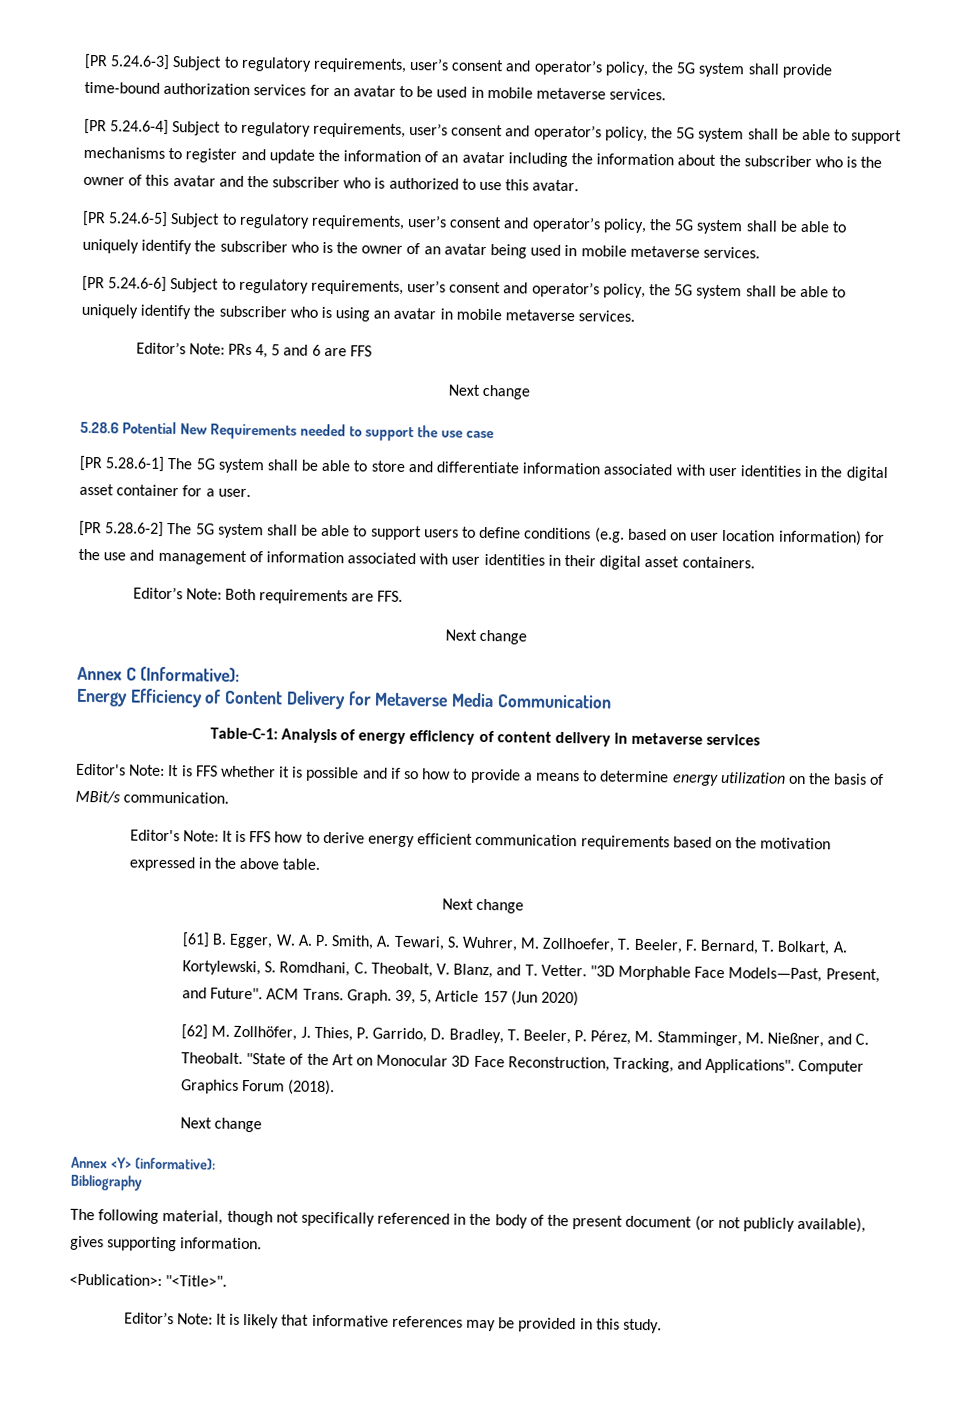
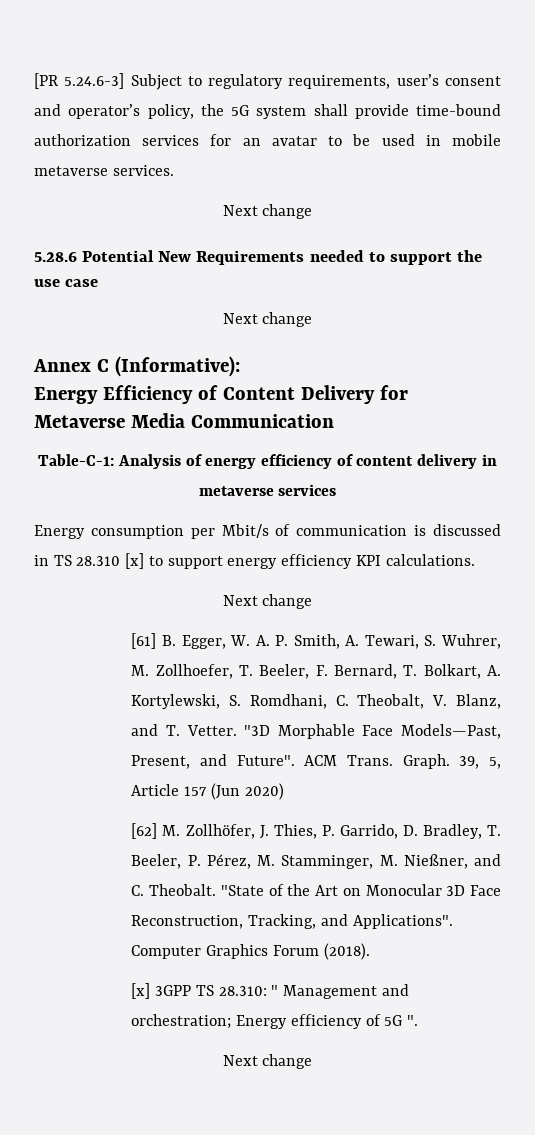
[84,118,903,145] [83,146,883,168] [83,174,580,192] [82,210,848,235] [82,238,760,259] [82,275,847,300] [81,303,636,322] [135,341,372,359] // [PR 5.24.6-4] Subject to regulatory requirements, user’s consent and operator’s policy, the 5G system shall be able to support mechanisms to register and update the information of an avatar including the information about the subscriber who is the owner of this avatar and the subscriber who is authorized to use this avatar. // [PR 5.24.6-5] Subject to regulatory requirements, user’s consent and operator’s policy, the 5G system shall be able to uniquely identify the subscriber who is the owner of an avatar being used in mobile metaverse services. // [PR 5.24.6-6] Subject to regulatory requirements, user’s consent and operator’s policy, the 5G system shall be able to uniquely identify the subscriber who is using an avatar in mobile metaverse services. // Editor’s Note: PRs 4, 5 and 6 are FFS -> (174, 170) none
[79,455,888,482] [79,483,251,498] [79,520,885,546] [78,548,755,570] [132,586,404,605] // [PR 5.28.6-1] The 5G system shall be able to store and differentiate information associated with user identities in the digital asset container for a user. // [PR 5.28.6-2] The 5G system shall be able to support users to define conditions (e.g. based on user location information) for the use and management of information associated with user identities in their digital asset containers. // Editor’s Note: Both requirements are FFS. -> (99, 283) none
[76,763,885,786] [75,790,230,804] [129,829,832,851] [128,856,322,872] Editor's Note: It is FFS whether it is possible and if so how to provide a means to determine energy utilization on the basis of MBit/s communication. // Editor's Note: It is FFS how to derive energy efficient communication requirements based on the motivation expressed in the above table. -> [34,524,501,539] [34,553,475,569] Energy consumption per Mbit/s of communication is discussed in TS 28.310 [x] to support energy efficiency KPI calculations.
[180,1117,263,1133] [71,1156,216,1170] [70,1174,143,1191] [70,1208,867,1233] [70,1235,263,1252] [69,1273,228,1287] [123,1311,662,1334] Next change // Annex <Y> (informative): // Bibliography // The following material, though not specifically referenced in the body of the present document (or not publicly available), gives supporting information. // <Publication>: "<Title>". // Editor’s Note: It is likely that informative references may be provided in this study. -> [131,983,409,999] [131,1014,418,1029] [222,1054,313,1069] [x] 3GPP TS 28.310: " Management and orchestration; Energy efficiency of 5G ". // Next change

